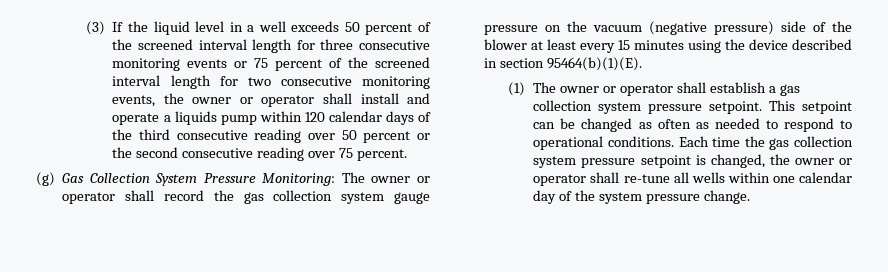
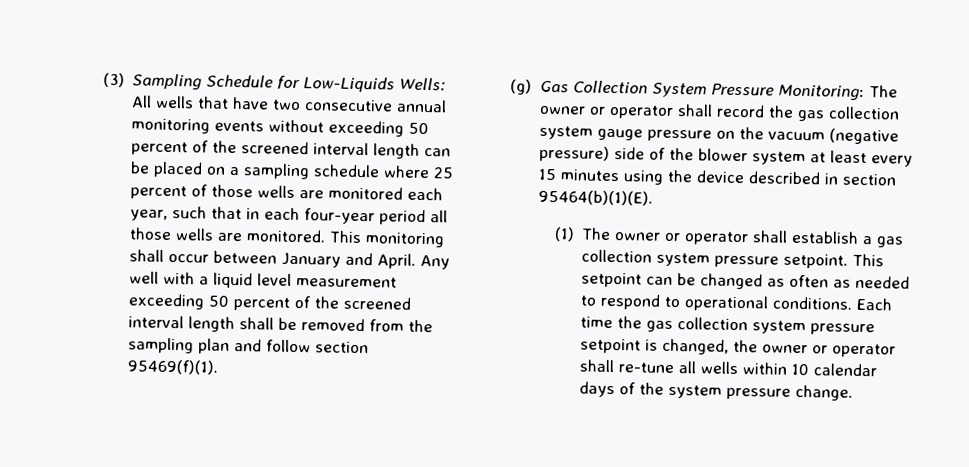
[112,21,431,35] [112,39,430,53] [112,57,430,71] [112,75,430,89] [112,93,430,107] [112,111,431,125] [112,129,431,143] [112,147,407,161] If the liquid level in a well exceeds 50 percent of the screened interval length for three consecutive monitoring events or 75 percent of the screened interval length for two consecutive monitoring events, the owner or operator shall install and operate a liquids pump within 120 calendar days of the third consecutive reading over 50 percent or the second consecutive reading over 75 percent. -> [132,73,447,93] [131,95,448,113] [131,118,430,137] [131,140,452,159] [130,161,455,180] [130,184,444,201] [130,206,449,226] [129,227,445,248] [129,249,451,270] [129,271,398,289] [128,293,412,311] [128,315,434,333] [128,337,370,354] [127,359,219,375] Sampling Schedule for Low-Liquids Wells: All wells that have two consecutive annual monitoring events without exceeding 50 percent of the screened interval length can be placed on a sampling schedule where 25 percent of those wells are monitored each year, such that in each four-year period all those wells are monitored. This monitoring shall occur between January and April. Any well with a liquid level measurement exceeding 50 percent of the screened interval length shall be removed from the sampling plan and follow section 95469(f)(1).
(528, 44) none -> [751,151,806,166] system
[772,172,852,183] [533,190,557,204] one calendar day -> [791,363,878,377] [579,381,616,398] 10 calendar days

